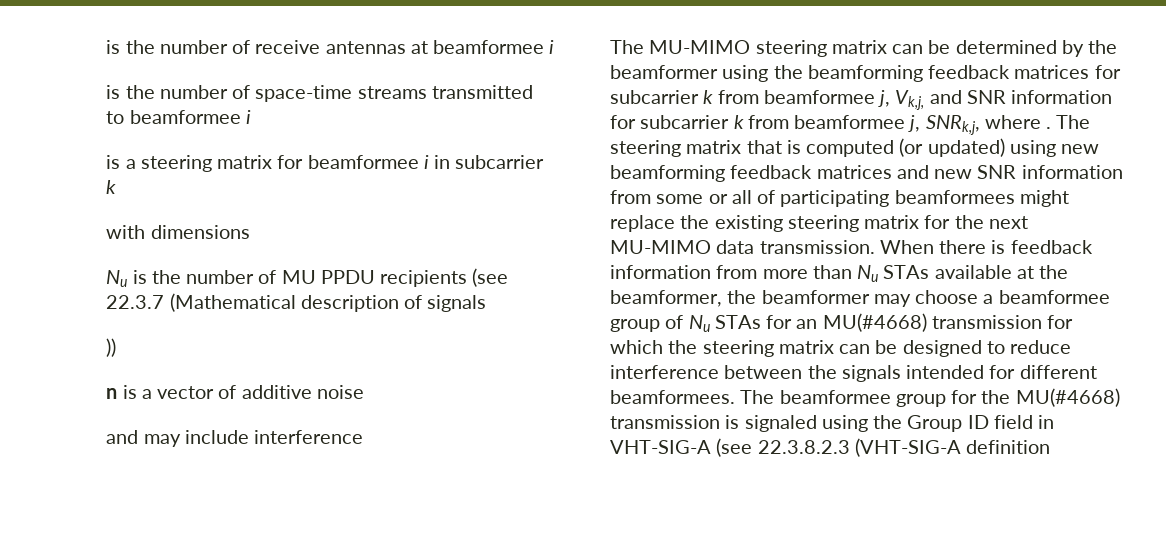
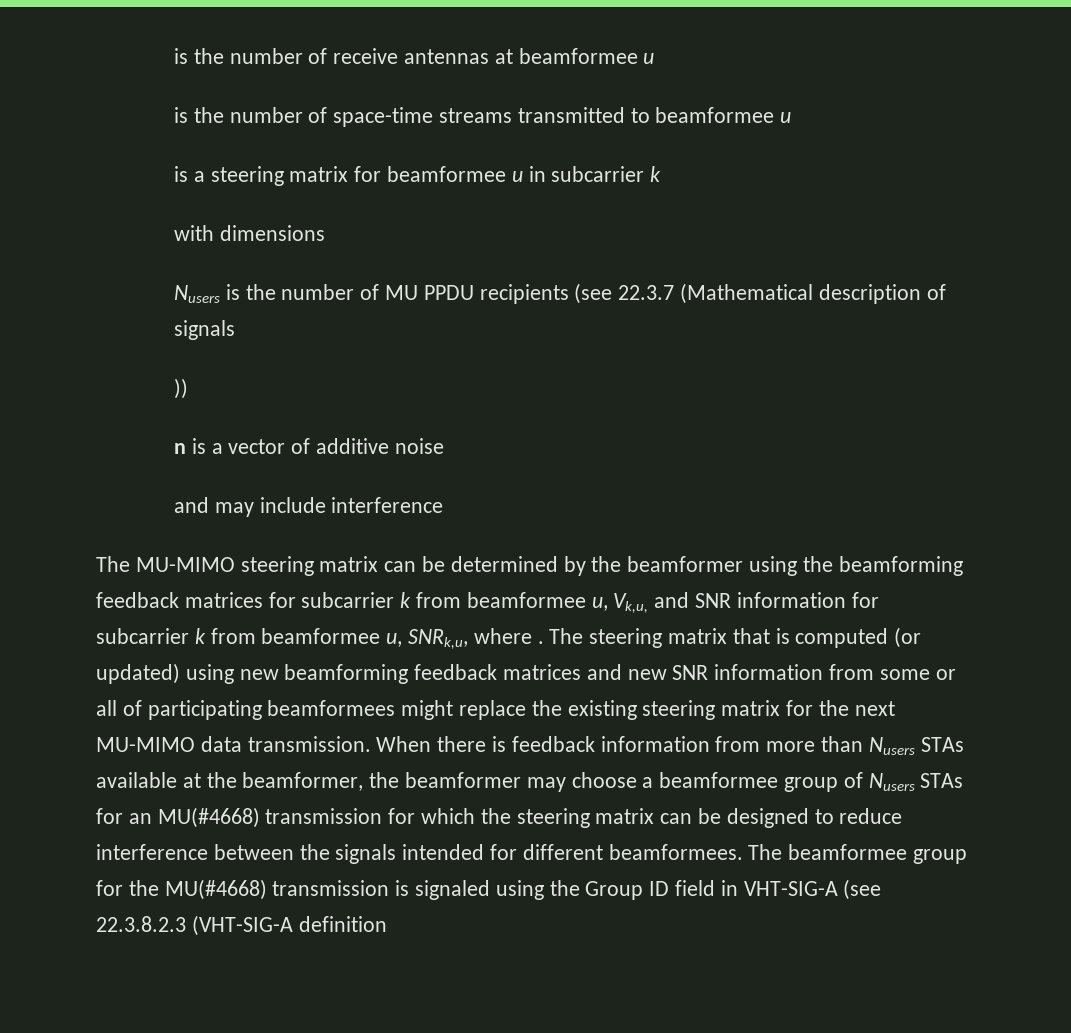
[549,40,555,54] i -> [643,53,655,64] u
[245,110,251,124] i -> [780,112,792,123] u
[423,155,429,169] i -> [511,171,523,182] u
[106,270,128,287] Nu -> [173,285,220,303] Nusers
[878,90,925,110] j, Vk,j, -> [591,593,649,613] u, Vk,u,
[908,115,980,135] j, SNRk,j, -> [386,629,469,649] u, SNRk,u,
[857,265,879,282] Nu -> [868,737,915,755] Nusers
[688,315,710,332] Nu -> [868,773,915,791] Nusers

